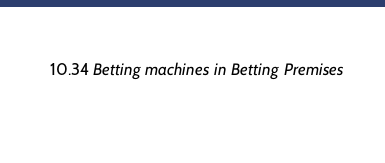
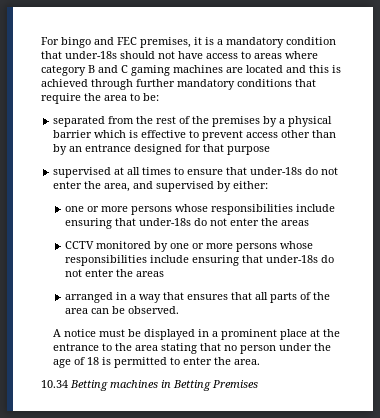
(49, 69) none -> [40,37,336,48] [40,51,318,59] [40,65,341,76] [40,79,316,90] [40,93,159,104] [52,116,332,127] [52,130,336,141] [52,144,270,155] [52,167,338,178] [52,181,268,192] [65,204,336,215] [65,218,310,229] [65,241,314,252] [65,255,335,266] [65,269,165,277] [65,292,331,303] [65,306,180,314] [53,329,341,340] [53,343,332,354] [53,357,261,368] For bingo and FEC premises, it is a mandatory condition that under-18s should not have access to areas where category B and C gaming machines are located and this is achieved through further mandatory conditions that require the area to be: // separated from the rest of the premises by a physical barrier which is effective to prevent access other than by an entrance designed for that purpose // supervised at all times to ensure that under-18s do not enter the area, and supervised by either: // one or more persons whose responsibilities include ensuring that under-18s do not enter the areas // CCTV monitored by one or more persons whose responsibilities include ensuring that under-18s do not enter the areas // arranged in a way that ensures that all parts of the area can be observed. // A notice must be displayed in a prominent place at the entrance to the area stating that no person under the age of 18 is permitted to enter the area. //

